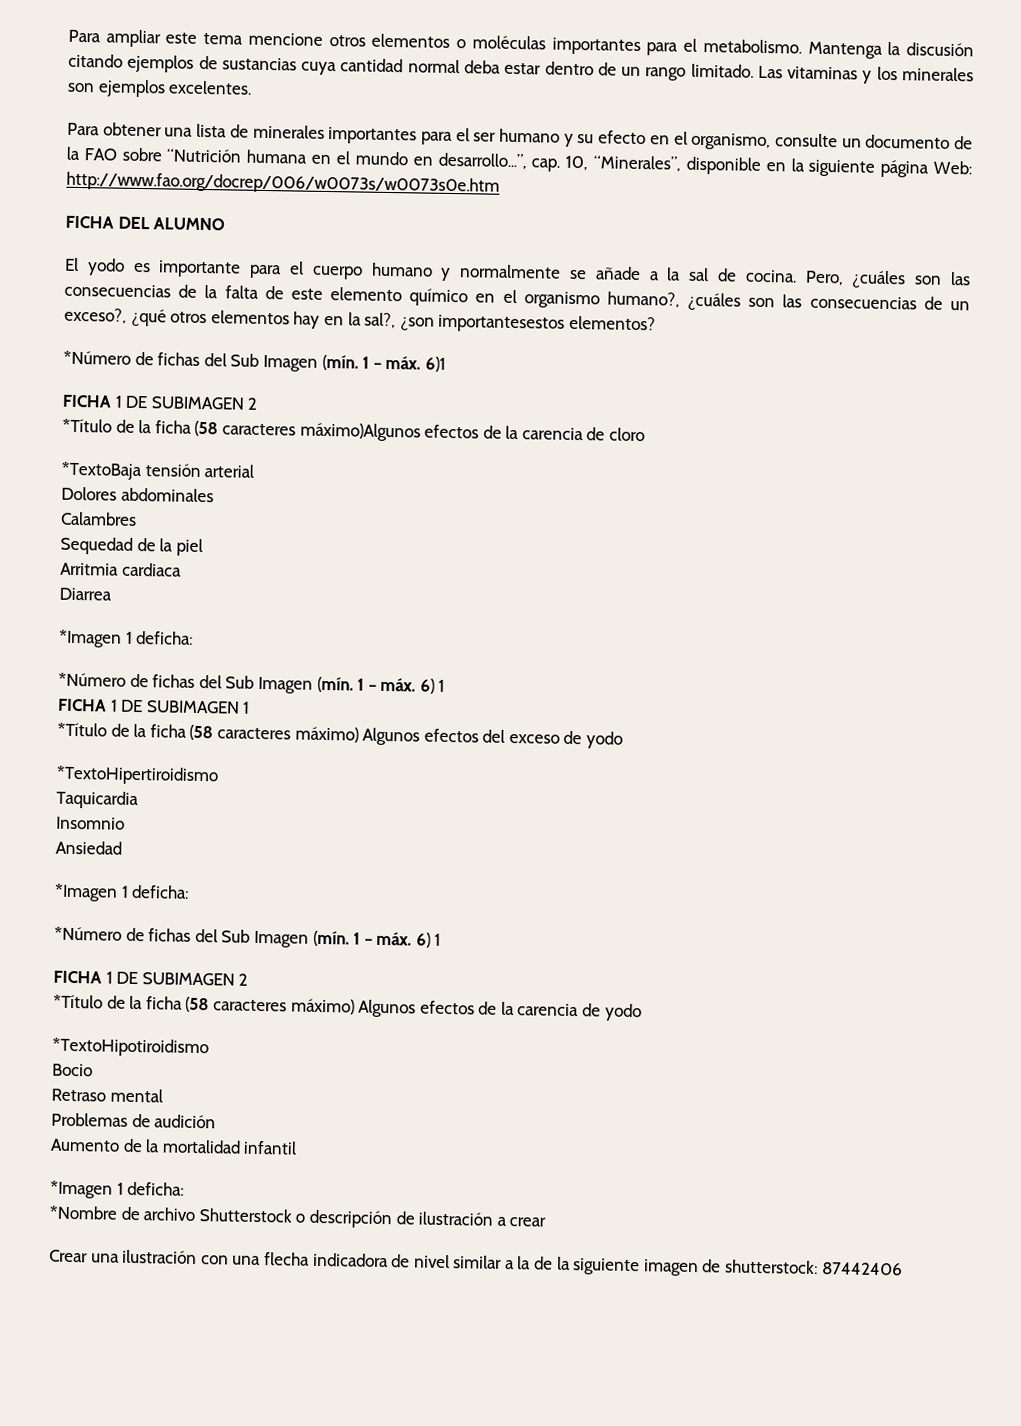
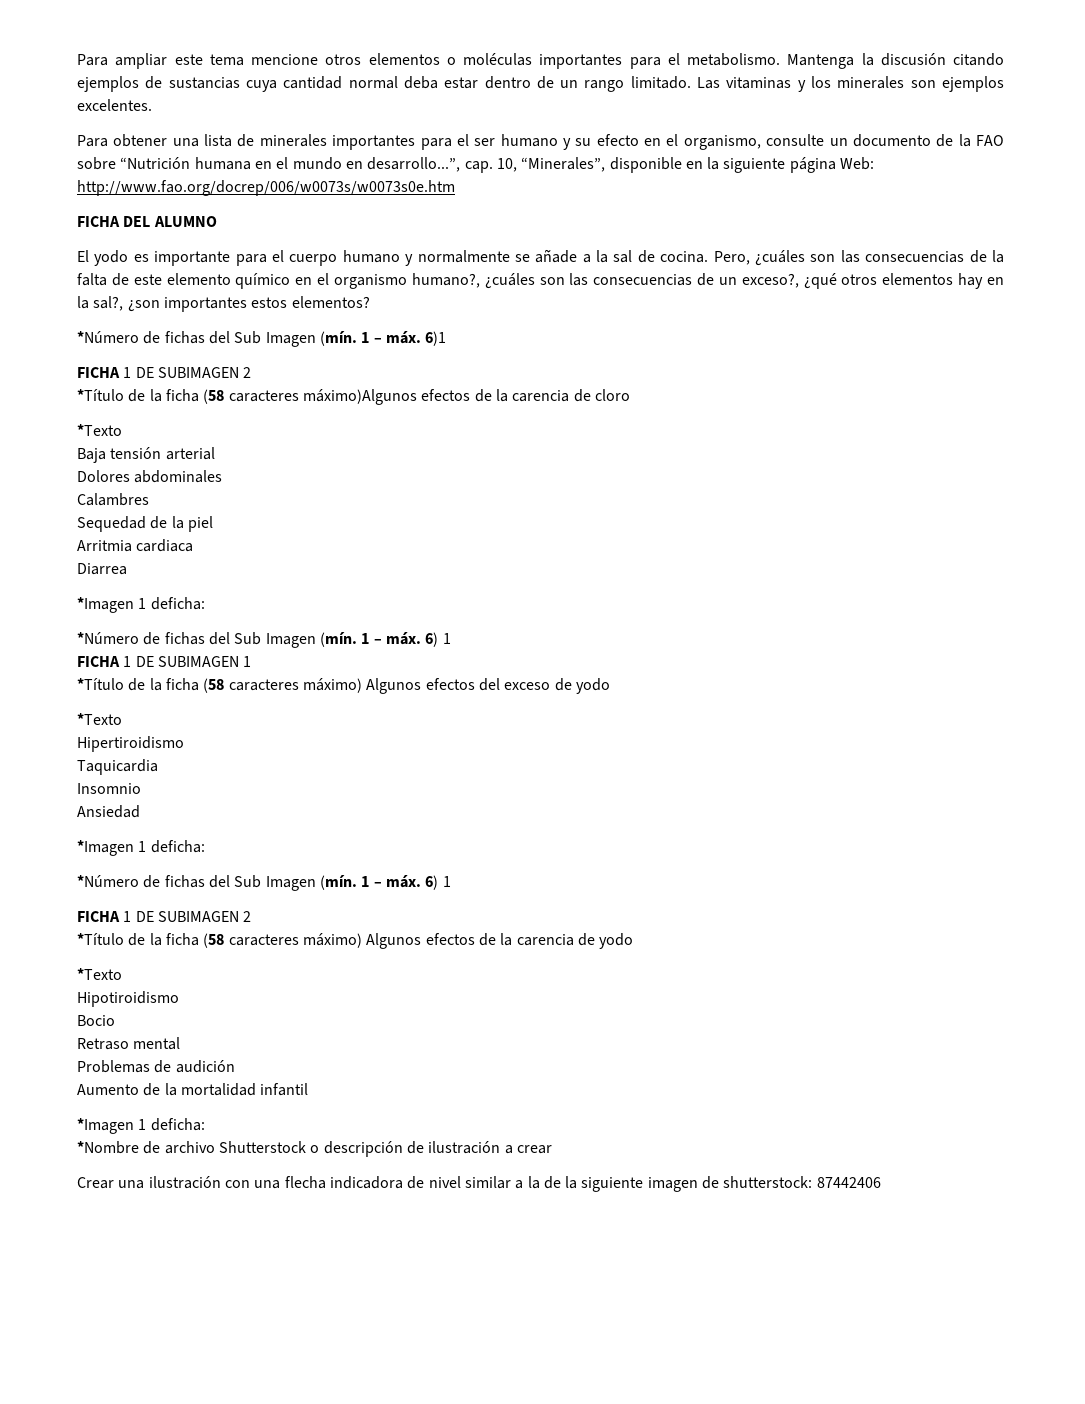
[438,314,566,333] importantesestos -> [163,297,288,312] importantes estos
[61,461,142,481] *TextoBaja -> [77,424,122,436] [77,448,106,463] *Texto // Baja
[56,765,219,786] *TextoHipertiroidismo -> [77,713,122,725] [77,736,184,752] *Texto // Hipertiroidismo
[52,1037,209,1058] *TextoHipotiroidismo -> [77,968,122,980] [77,991,179,1007] *Texto // Hipotiroidismo

